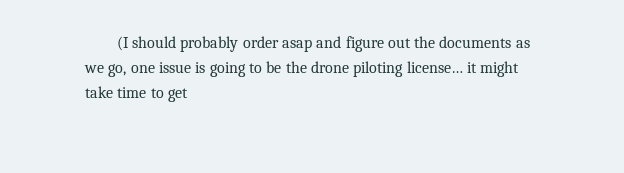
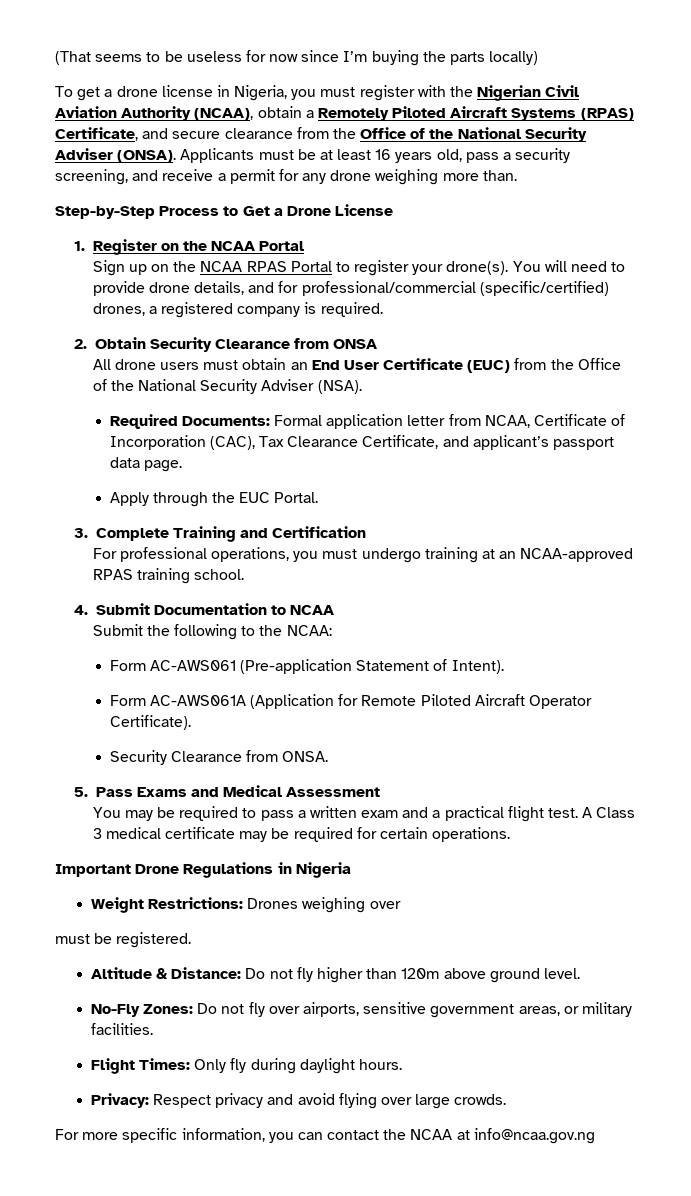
[116,36,530,52] [84,61,520,77] [85,86,188,102] (I should probably order asap and figure out the documents as we go, one issue is going to be the drone piloting license… it might take time to get -> [55,50,539,66] [55,85,580,101] [55,106,634,121] [55,127,587,142] [55,148,571,163] [55,169,517,185] [55,204,394,219] [73,239,305,255] [92,260,626,276] [92,281,609,296] [92,302,383,318] [73,337,378,352] [92,358,621,373] [92,379,362,394] [109,414,626,429] [109,435,614,450] [109,457,182,472] [109,492,319,507] [73,526,367,542] [92,547,634,563] [92,568,244,584] [73,603,335,615] [92,624,332,640] [109,659,504,674] [109,694,592,709] [109,715,191,730] [109,750,329,765] [73,785,381,797] [92,806,636,822] [92,827,511,842] [55,862,351,878] [90,897,401,913] [55,932,192,948] [90,967,580,983] [90,1002,632,1018] [90,1023,153,1035] [90,1058,402,1074] [90,1093,507,1109] [55,1128,595,1144] (That seems to be useless for now since I’m buying the parts locally) // To get a drone license in Nigeria, you must register with the Nigerian Civil Aviation Authority (NCAA), obtain a Remotely Piloted Aircraft Systems (RPAS) Certificate, and secure clearance from the Office of the National Security Adviser (ONSA). Applicants must be at least 16 years old, pass a security screening, and receive a permit for any drone weighing more than. // Step-by-Step Process to Get a Drone License // 1. Register on the NCAA Portal // Sign up on the NCAA RPAS Portal to register your drone(s). You will need to provide drone details, and for professional/commercial (specific/certified) drones, a registered company is required. // 2. Obtain Security Clearance from ONSA // All drone users must obtain an End User Certificate (EUC) from the Office of the National Security Adviser (NSA). // Required Documents: Formal application letter from NCAA, Certificate of Incorporation (CAC), Tax Clearance Certificate, and applicant’s passport data page. // Apply through the EUC Portal. // 3. Complete Training and Certification // For professional operations, you must undergo training at an NCAA-approved RPAS training school. // 4. Submit Documentation to NCAA // Submit the following to the NCAA: // Form AC-AWS061 (Pre-application Statement of Intent). // Form AC-AWS061A (Application for Remote Piloted Aircraft Operator Certificate). // Security Clearance from ONSA. // 5. Pass Exams and Medical Assessment // You may be required to pass a written exam and a practical flight test. A Class 3 medical certificate may be required for certain operations. // Important Drone Regulations in Nigeria // Weight Restrictions: Drones weighing over // must be registered. // Altitude & Distance: Do not fly higher than 120m above ground level. // No-Fly Zones: Do not fly over airports, sensitive government areas, or military facilities. // Flight Times: Only fly during daylight hours. // Privacy: Respect privacy and avoid flying over large crowds. // For more specific information, you can contact the NCAA at info@ncaa.gov.ng

